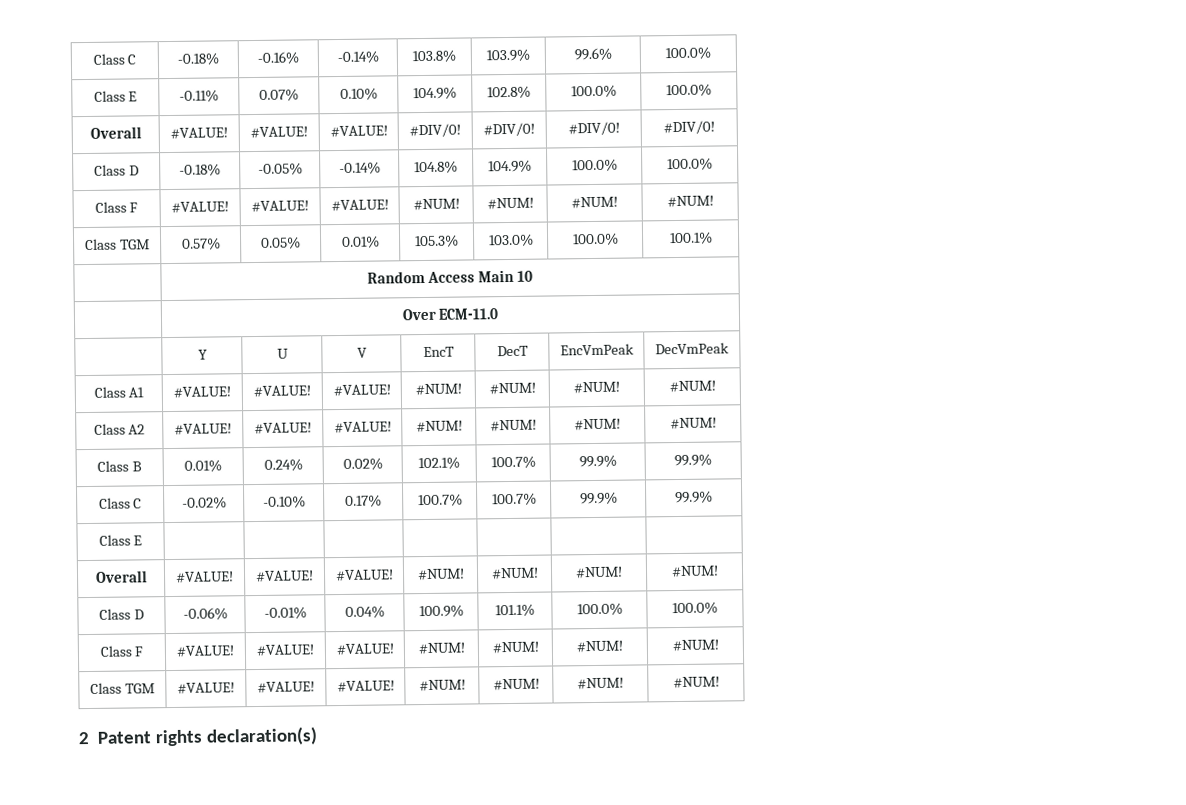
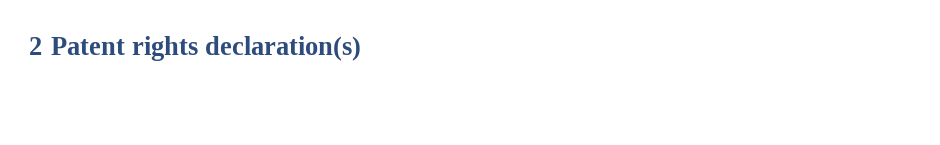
[92,53,137,65] [177,52,219,65] [257,51,299,64] [336,50,379,64] [412,49,456,63] [486,48,530,62] [573,47,612,61] [664,46,711,60] [93,90,138,102] [179,89,219,102] [259,88,299,101] [339,87,378,100] [413,86,457,100] [487,85,531,99] [570,84,617,98] [665,83,712,97] [89,126,142,139] [170,127,228,139] [250,126,308,139] [329,125,388,138] [409,123,461,138] [483,122,535,137] [567,121,620,136] [662,120,715,135] [94,164,139,176] [179,163,221,176] [257,162,303,175] [338,161,381,175] [414,160,458,174] [488,159,532,173] [571,158,618,172] [666,157,713,171] [94,201,139,213] [171,201,229,213] [251,200,309,213] [330,199,389,212] [412,198,460,211] [486,197,534,210] [571,196,618,209] [666,195,714,208] [85,238,150,251] [181,237,221,250] [261,236,301,249] [341,235,380,248] [415,234,459,248] [487,233,534,247] [571,232,619,246] [668,231,713,245] [367,269,533,284] [401,308,500,321] [197,349,208,360] [276,348,289,359] [356,347,367,358] [422,346,455,358] [496,345,529,357] [559,343,634,356] [654,342,729,355] [93,386,145,398] [173,386,231,398] [253,385,311,398] [332,384,391,397] [414,383,462,396] [488,382,536,395] [573,381,620,394] [668,380,716,393] [93,423,146,435] [174,423,232,435] [254,422,312,435] [333,421,392,434] [415,420,463,433] [489,419,537,432] [574,418,621,431] [669,417,717,430] [97,460,142,472] [184,459,222,472] [263,458,303,471] [342,457,383,470] [418,456,460,470] [490,455,536,469] [578,454,617,468] [673,453,712,467] [98,497,143,509] [181,496,227,509] [262,495,306,508] [345,494,382,507] [417,493,463,507] [491,492,537,506] [579,491,618,505] [674,490,713,504] [98,534,143,546] [94,570,148,583] [175,571,234,583] [255,570,314,583] [334,569,394,582] [416,568,465,581] [490,567,539,580] [575,566,623,579] [670,565,719,578] [99,608,144,620] [182,607,228,620] [263,606,307,619] [344,605,385,618] [418,604,464,618] [495,603,535,617] [576,602,623,616] [671,601,718,615] [99,645,144,657] [176,645,234,657] [256,644,314,657] [335,643,394,656] [417,642,465,655] [491,641,539,654] [576,640,623,653] [671,639,719,652] [90,682,155,694] [177,682,235,694] [257,681,315,694] [336,680,395,693] [418,679,466,692] [492,678,540,691] [577,677,624,690] [672,676,720,689] Class C | -0.18% | -0.16% | -0.14% | 103.8% | 103.9% | 99.6% | 100.0% // Class E | -0.11% | 0.07% | 0.10% | 104.9% | 102.8% | 100.0% | 100.0% // Overall | #VALUE! | #VALUE! | #VALUE! | #DIV/0! | #DIV/0! | #DIV/0! | #DIV/0! // Class D | -0.18% | -0.05% | -0.14% | 104.8% | 104.9% | 100.0% | 100.0% // Class F | #VALUE! | #VALUE! | #VALUE! | #NUM! | #NUM! | #NUM! | #NUM! // Class TGM | 0.57% | 0.05% | 0.01% | 105.3% | 103.0% | 100.0% | 100.1% // | Random Access Main 10 // | Over ECM-11.0 // | Y | U | V | EncT | DecT | EncVmPeak | DecVmPeak // Class A1 | #VALUE! | #VALUE! | #VALUE! | #NUM! | #NUM! | #NUM! | #NUM! // Class A2 | #VALUE! | #VALUE! | #VALUE! | #NUM! | #NUM! | #NUM! | #NUM! // Class B | 0.01% | 0.24% | 0.02% | 102.1% | 100.7% | 99.9% | 99.9% // Class C | -0.02% | -0.10% | 0.17% | 100.7% | 100.7% | 99.9% | 99.9% // Class E | | | | | | | // Overall | #VALUE! | #VALUE! | #VALUE! | #NUM! | #NUM! | #NUM! | #NUM! // Class D | -0.06% | -0.01% | 0.04% | 100.9% | 101.1% | 100.0% | 100.0% // Class F | #VALUE! | #VALUE! | #VALUE! | #NUM! | #NUM! | #NUM! | #NUM! // Class TGM | #VALUE! | #VALUE! | #VALUE! | #NUM! | #NUM! | #NUM! | #NUM! // -> (29, 46) none

